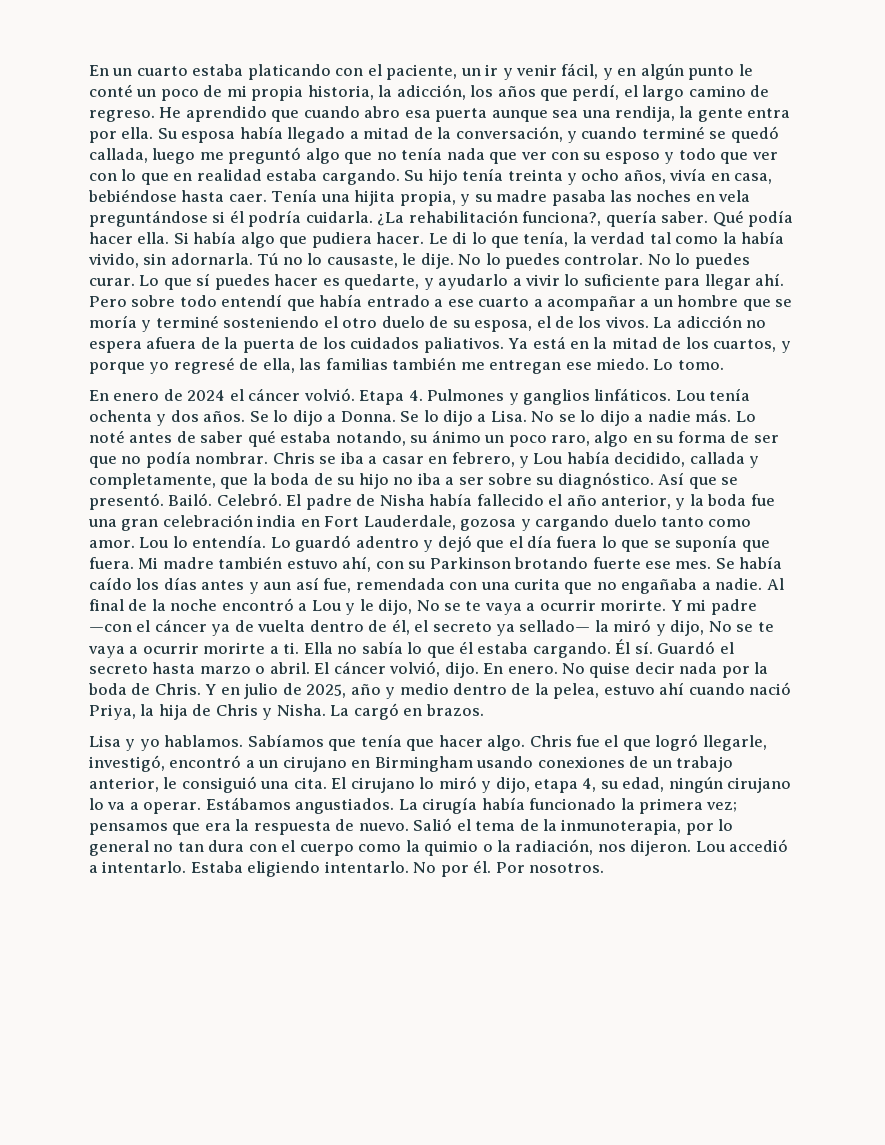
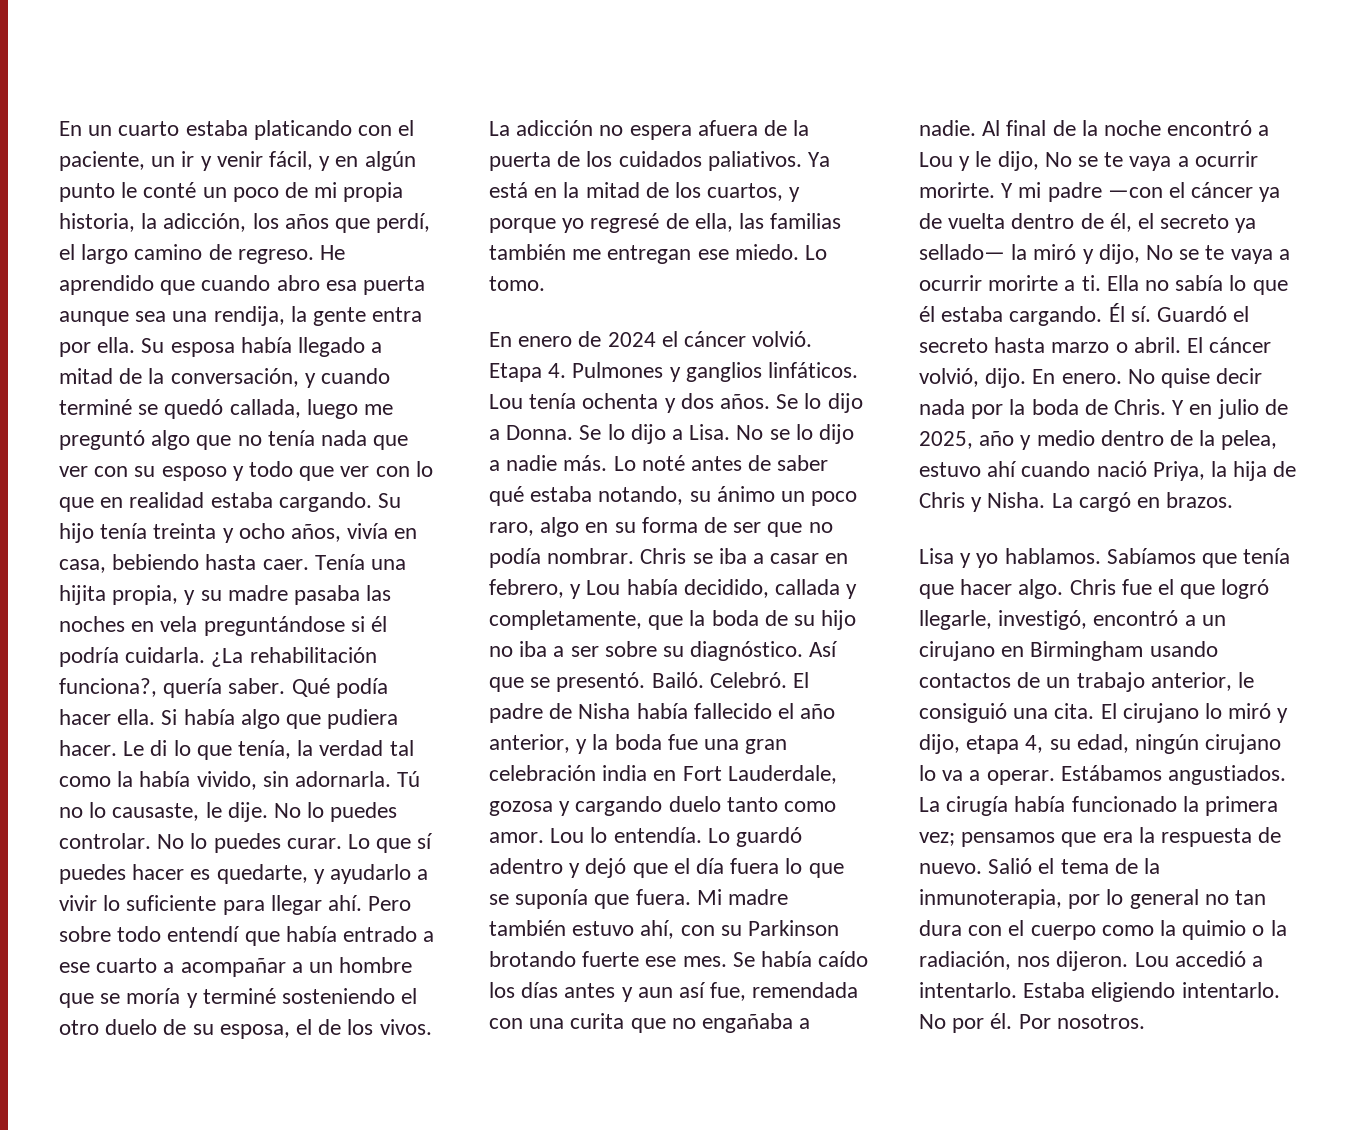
[88,189,177,202] bebiéndose -> [112,554,200,570] bebiendo
[537,756,625,768] conexiones -> [919,673,1011,688] contactos

